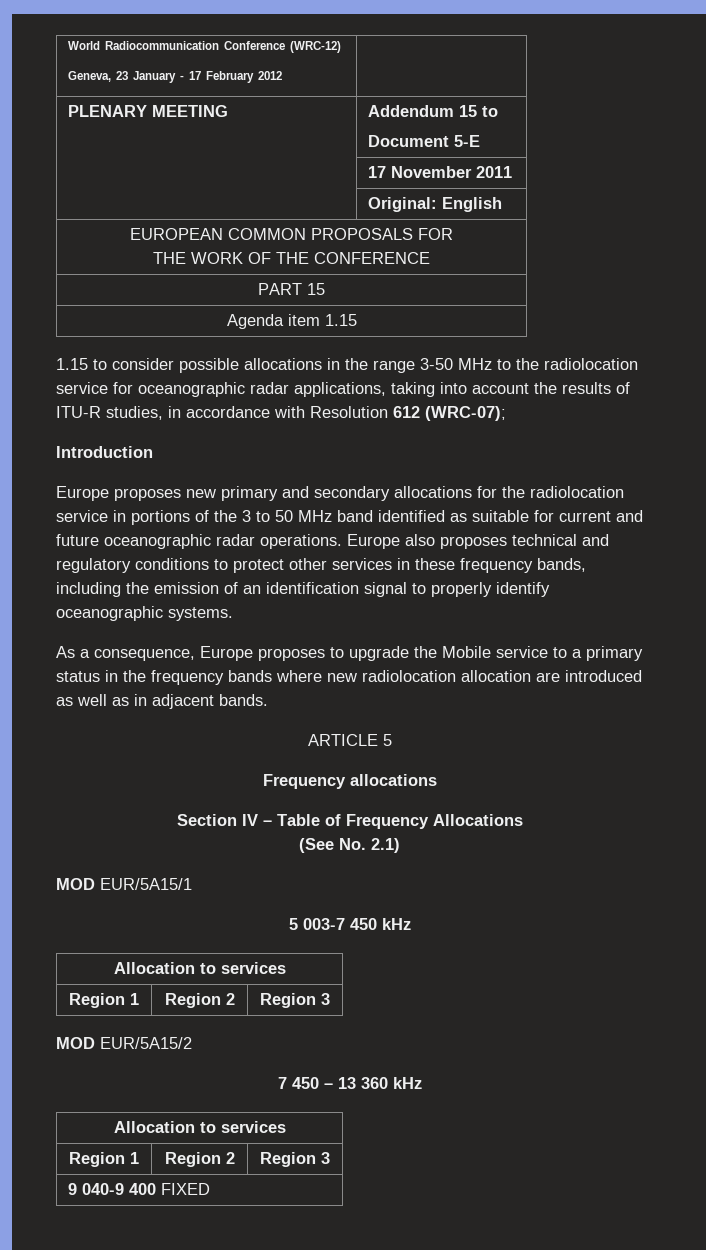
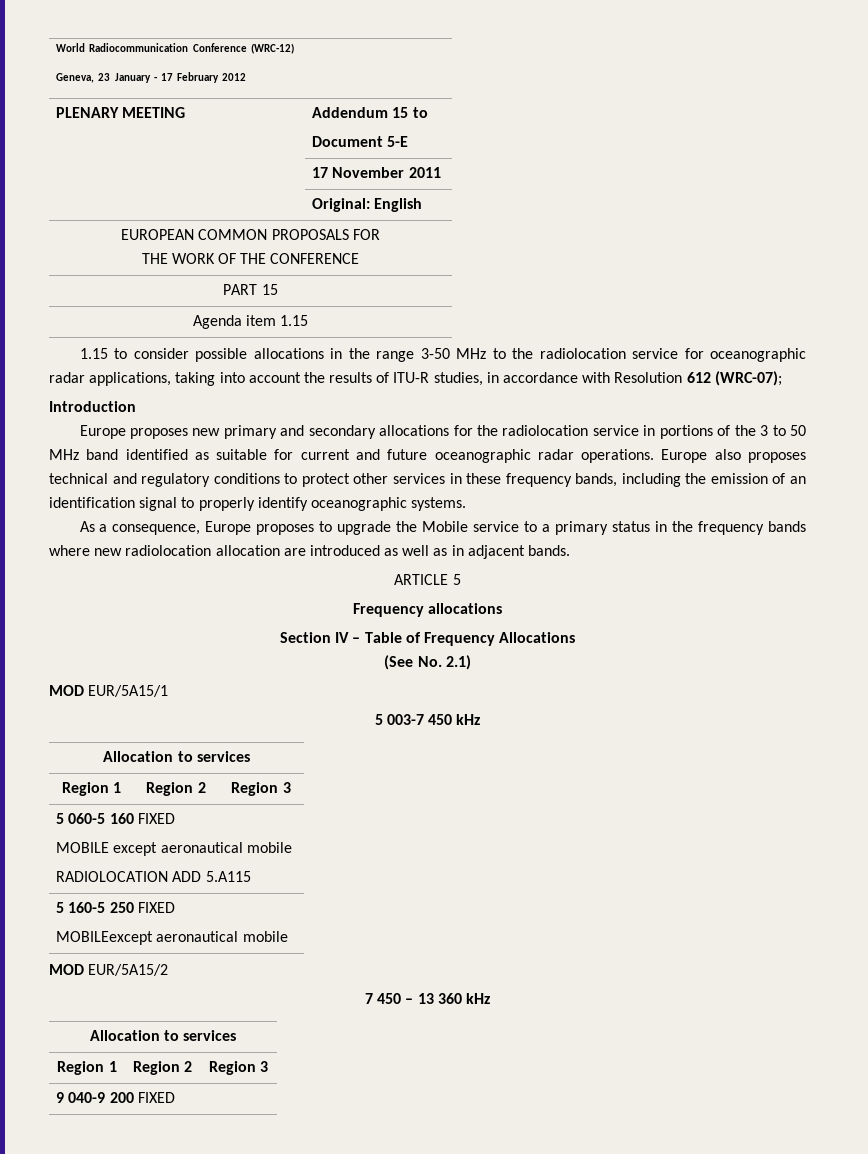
(330, 999) none -> [56,813,175,824] [56,842,292,856] [56,871,251,882] [56,902,175,913] [56,931,288,945] // 5 060-5 160 FIXED // MOBILE except aeronautical mobile // RADIOLOCATION ADD 5.A115 // 5 160-5 250 FIXED // MOBILEexcept aeronautical mobile
[128,1183,156,1195] 400 -> [109,1092,134,1103] 200

